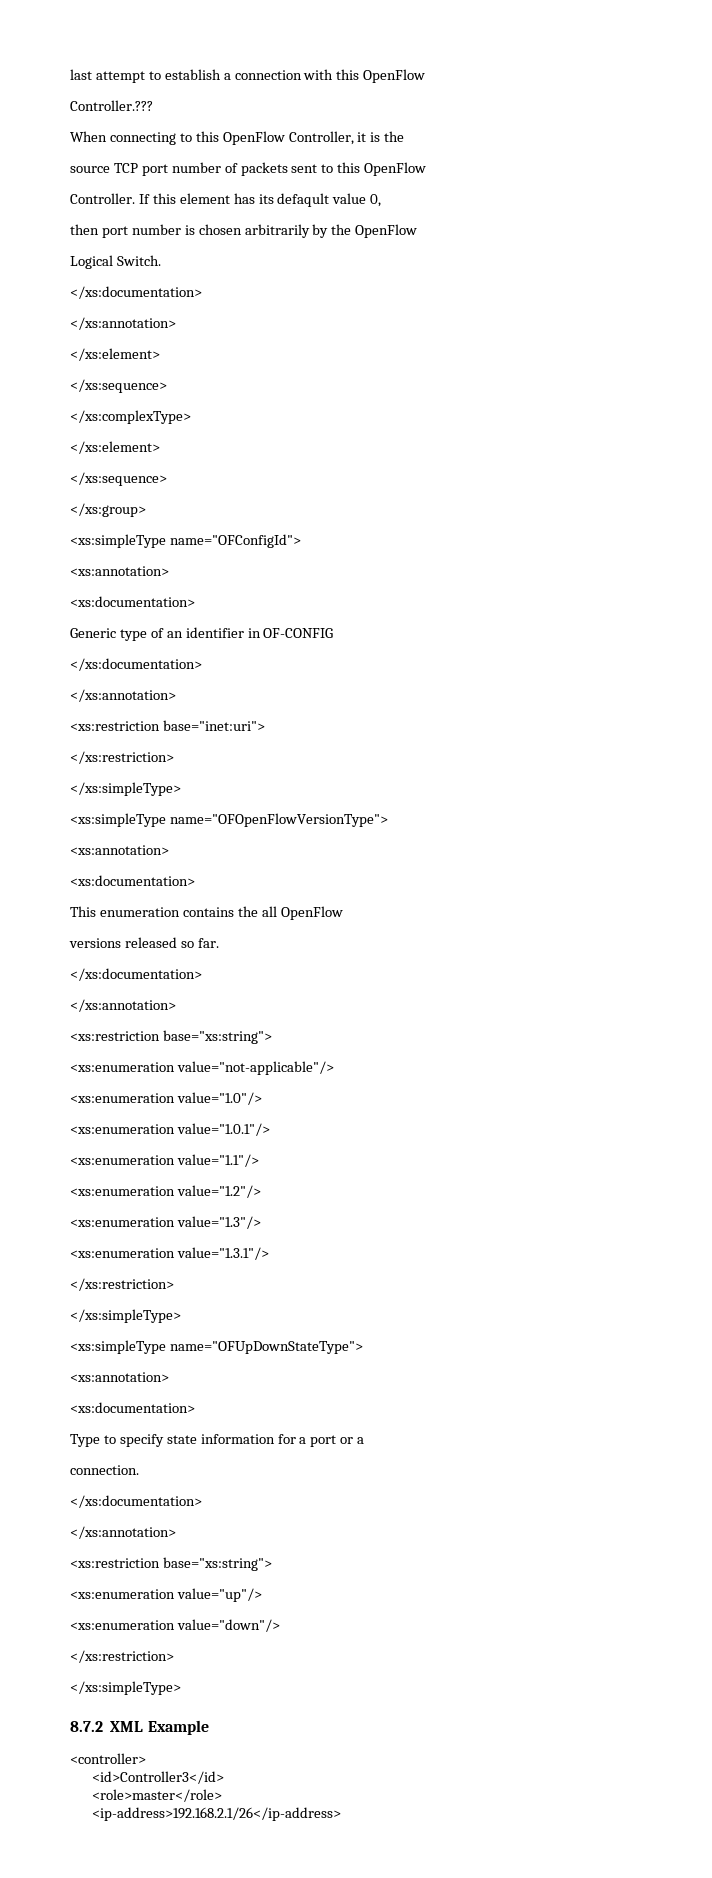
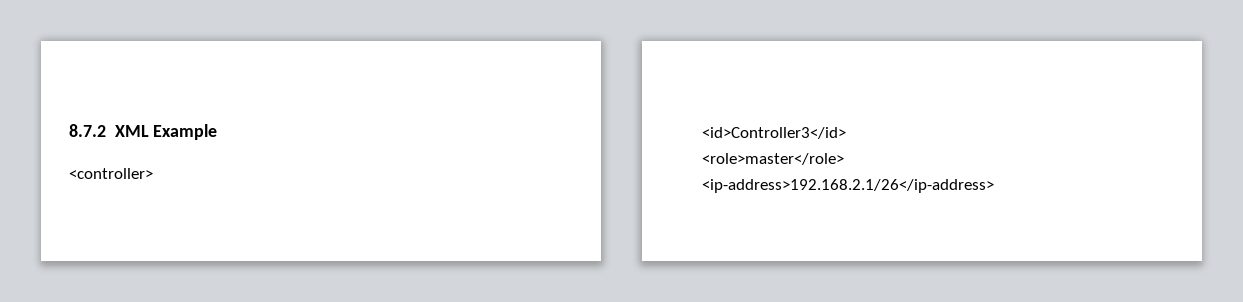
[70,69,426,83] [70,100,153,111] [70,131,405,145] [70,162,427,176] [70,193,382,207] [70,224,418,238] [70,255,161,269] [70,286,202,299] [70,317,176,330] [70,348,160,361] [70,379,167,393] [70,410,191,424] [70,441,160,454] [70,472,167,486] [70,503,146,517] [70,534,301,548] [70,566,169,576] [70,596,195,607] [70,627,334,641] [70,658,202,671] [70,689,176,702] [70,720,265,731] [70,751,174,764] [70,782,181,796] [70,813,388,827] [70,845,169,855] [70,875,195,886] [70,906,343,920] [69,937,219,948] [70,968,202,981] [70,999,176,1012] [70,1030,272,1044] [70,1061,334,1075] [70,1092,262,1105] [70,1123,270,1136] [70,1154,259,1167] [70,1185,261,1198] [70,1216,261,1229] [70,1247,269,1260] [70,1278,174,1291] [70,1309,181,1323] [70,1340,363,1354] [70,1372,169,1382] [70,1402,195,1413] [70,1434,365,1447] [70,1465,139,1475] [70,1495,202,1508] [70,1526,176,1539] [70,1557,272,1571] [70,1588,262,1602] [70,1619,280,1632] [70,1650,174,1663] [70,1681,181,1695] last attempt to establish a connection with this OpenFlow // Controller.??? // When connecting to this OpenFlow Controller, it is the // source TCP port number of packets sent to this OpenFlow // Controller. If this element has its defaqult value 0, // then port number is chosen arbitrarily by the OpenFlow // Logical Switch. // </xs:documentation> // </xs:annotation> // </xs:element> // </xs:sequence> // </xs:complexType> // </xs:element> // </xs:sequence> // </xs:group> // <xs:simpleType name="OFConfigId"> // <xs:annotation> // <xs:documentation> // Generic type of an identifier in OF-CONFIG // </xs:documentation> // </xs:annotation> // <xs:restriction base="inet:uri"> // </xs:restriction> // </xs:simpleType> // <xs:simpleType name="OFOpenFlowVersionType"> // <xs:annotation> // <xs:documentation> // This enumeration contains the all OpenFlow // versions released so far. // </xs:documentation> // </xs:annotation> // <xs:restriction base="xs:string"> // <xs:enumeration value="not-applicable"/> // <xs:enumeration value="1.0"/> // <xs:enumeration value="1.0.1"/> // <xs:enumeration value="1.1"/> // <xs:enumeration value="1.2"/> // <xs:enumeration value="1.3"/> // <xs:enumeration value="1.3.1"/> // </xs:restriction> // </xs:simpleType> // <xs:simpleType name="OFUpDownStateType"> // <xs:annotation> // <xs:documentation> // Type to specify state information for a port or a // connection. // </xs:documentation> // </xs:annotation> // <xs:restriction base="xs:string"> // <xs:enumeration value="up"/> // <xs:enumeration value="down"/> // </xs:restriction> // </xs:simpleType> // -> (69, 130) none

